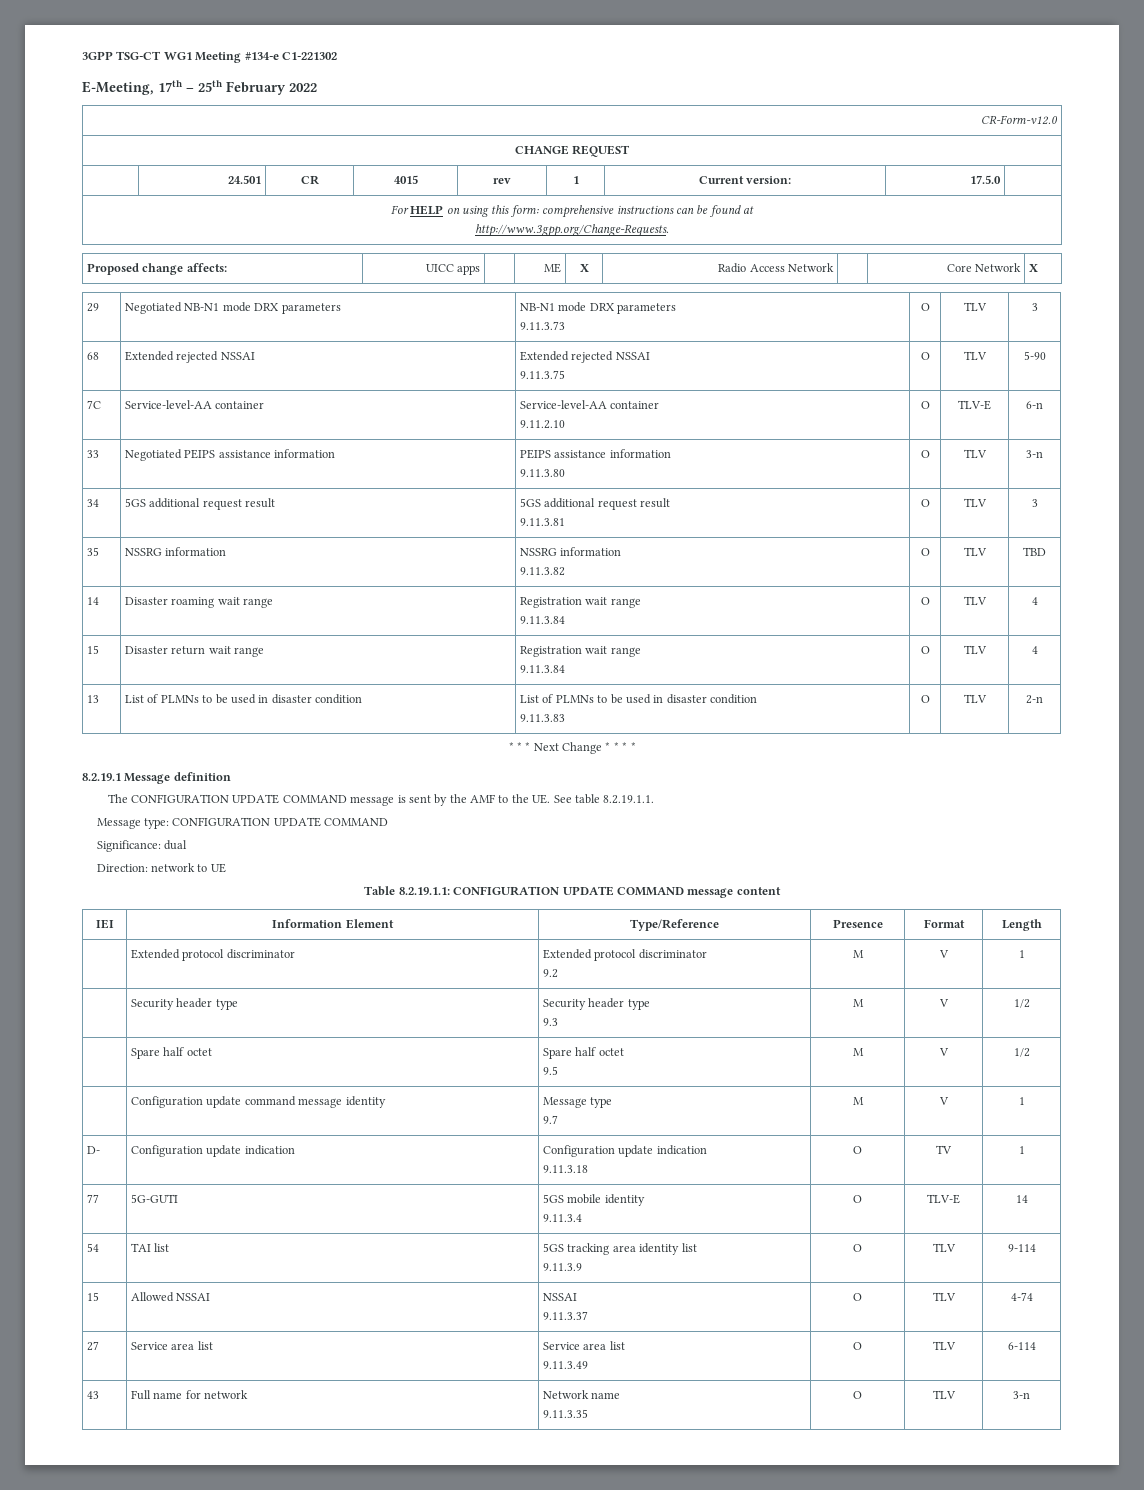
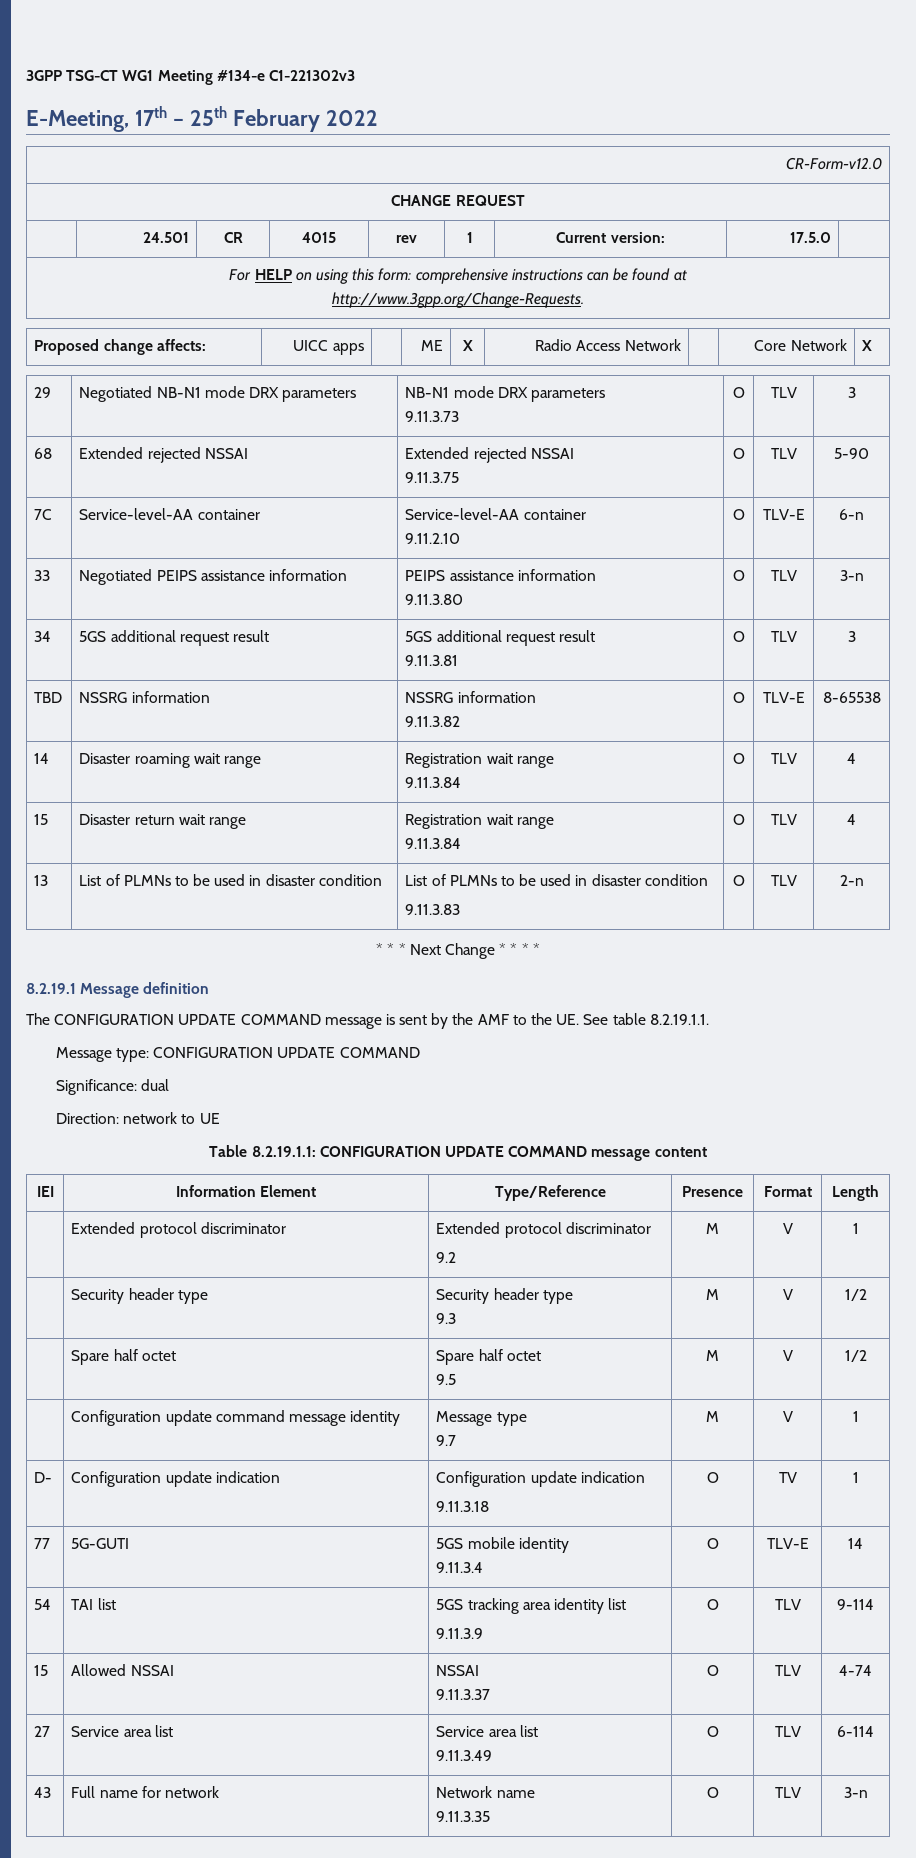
[281,52,337,60] C1-221302 -> [268,70,355,81] C1-221302v3
[87,547,100,556] 35 -> [34,692,63,703] TBD
[963,547,987,556] [1023,547,1046,556] TLV | TBD -> [762,692,805,703] [822,692,881,703] TLV-E | 8-65538

